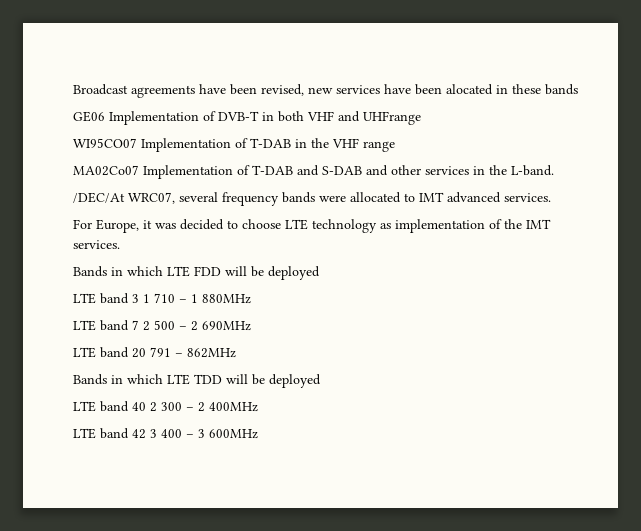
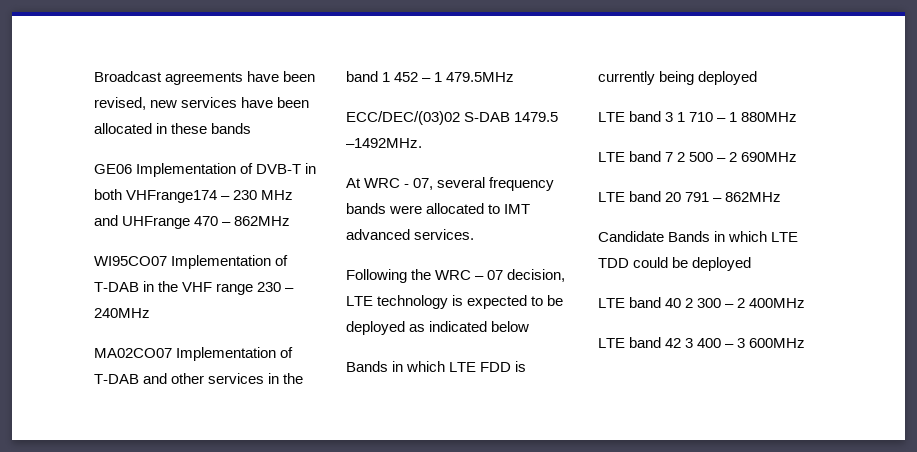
[446,84,493,95] alocated -> [94,123,152,134] allocated
[307,111,334,121] VHF -> [126,190,294,203] VHFrange174 – 230 MHz
(421, 118) none -> [194,216,291,226] 470 – 862MHz
[73,165,139,176] // MA02Co07 -> [257,282,295,292] [94,308,150,318] [94,348,172,358] 230 – 240MHz // MA02CO07
[322,165,388,176] S-DAB and -> (168, 378) none
[511,165,554,176] [73,192,175,204] L-band. // /DEC/At WRC07, -> [346,71,515,82] [346,111,559,125] [346,138,422,148] [346,178,434,190] band 1 452 – 1 479.5MHz // ECC/DEC/(03)02 S-DAB 1479.5 –1492MHz. // At WRC - 07,
[73,219,551,233] [73,240,120,249] For Europe, it was decided to choose LTE technology as implementation of the IMT services. -> [346,269,566,283] [346,295,564,309] [346,321,530,335] Following the WRC – 07 decision, LTE technology is expected to be deployed as indicated below
[225,266,264,277] will be -> [515,361,527,372] [598,71,695,85] is currently being
(236, 353) none -> [598,231,664,242] Candidate
[226,374,248,384] will -> [633,257,669,268] could

